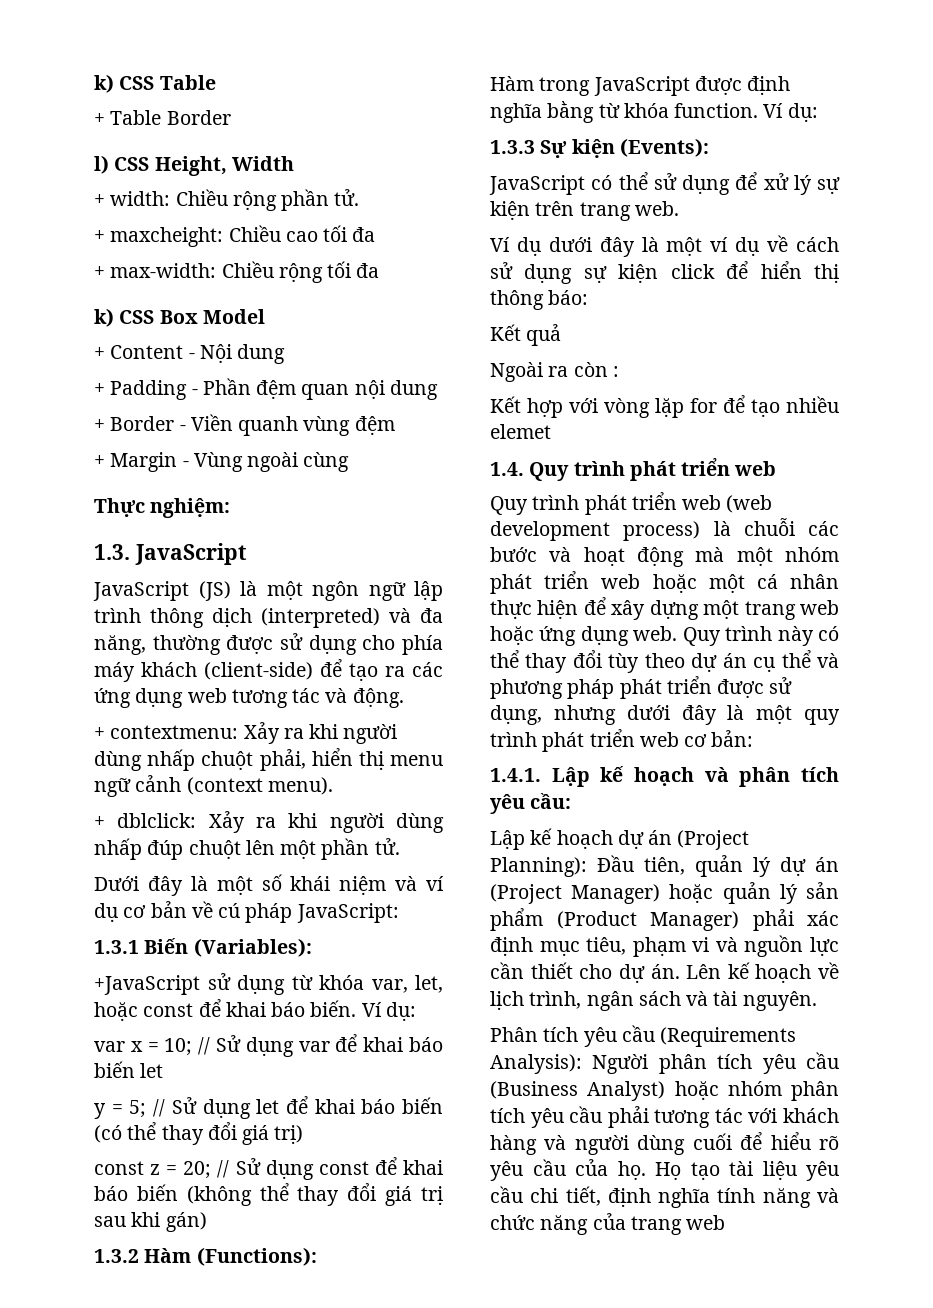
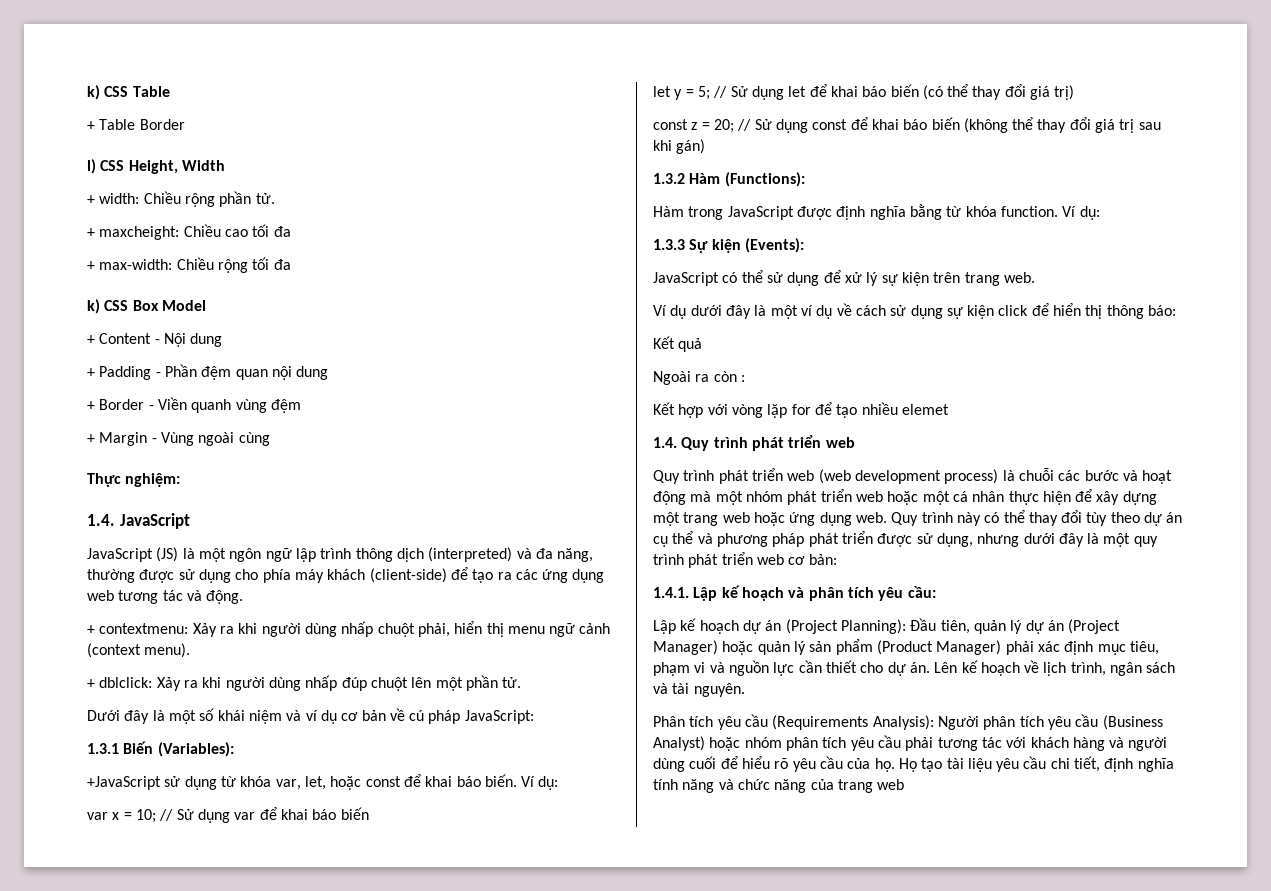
[94,544,130,560] 1.3. -> [87,514,115,526] 1.4.
[140,1063,164,1078] let // -> [653,86,671,97] // let

